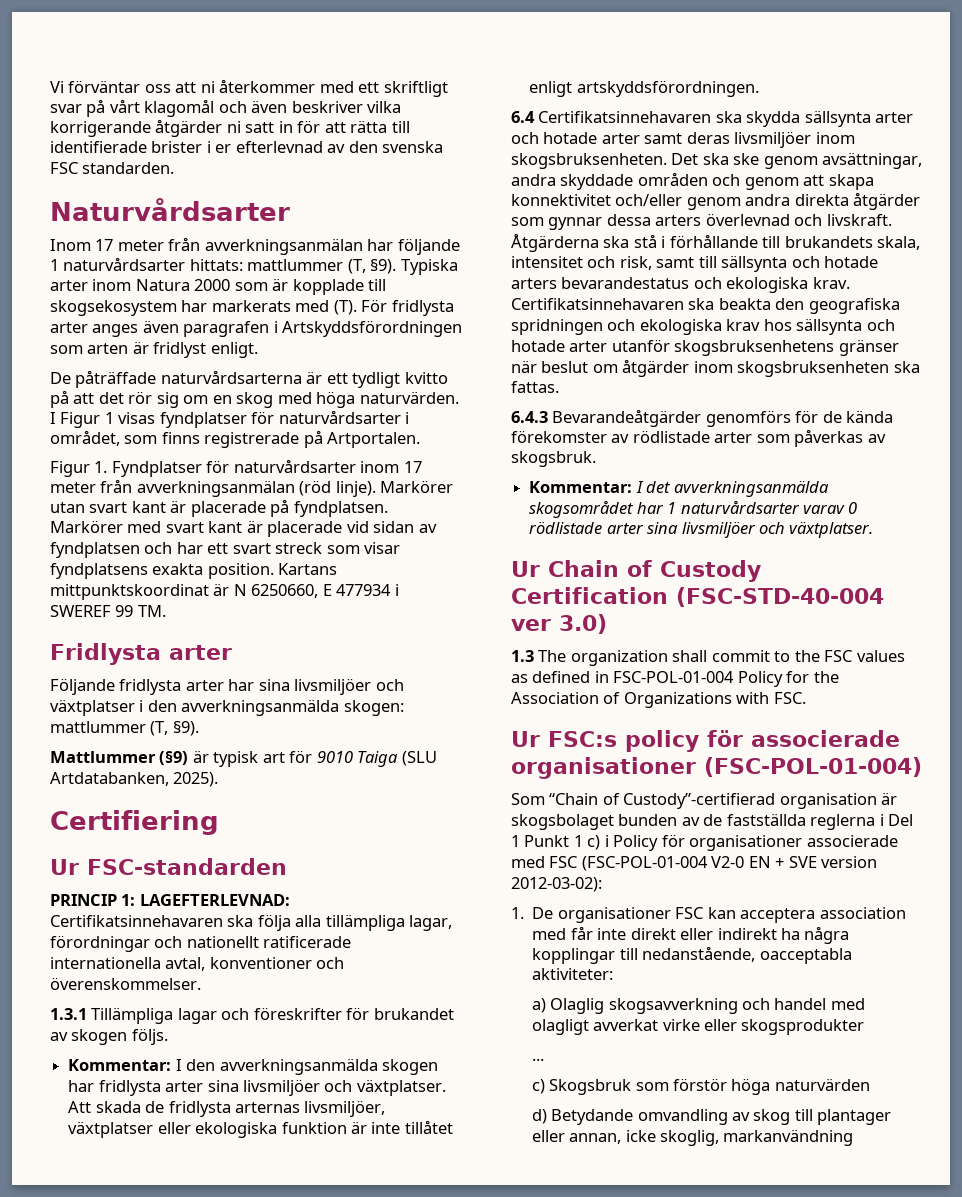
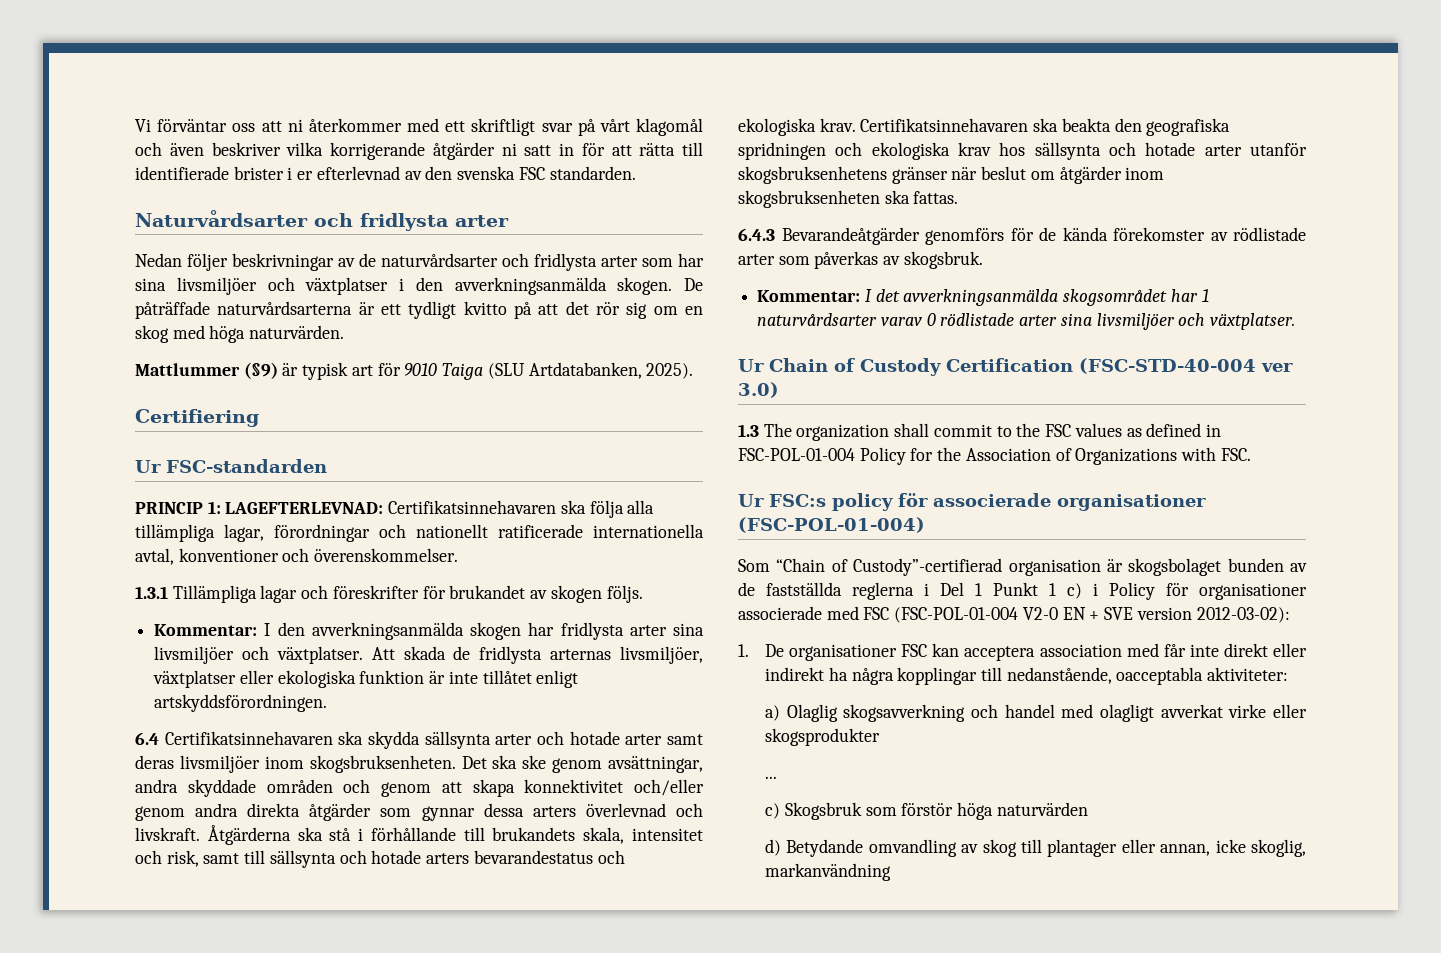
[50,237,460,255] [50,257,458,275] [50,278,387,295] [50,299,454,316] [50,320,463,337] [50,341,258,358] // Inom 17 meter från avverkningsanmälan har följande 1 naturvårdsarter hittats: mattlummer (T, §9). Typiska arter inom Natura 2000 som är kopplade till skogsekosystem har markerats med (T). För fridlysta arter anges även paragrafen i Artskyddsförordningen som arten är fridlyst enligt. // -> [314,213,509,231] [135,253,704,271] [135,277,673,295] och fridlysta arter // Nedan följer beskrivningar av de naturvårdsarter och fridlysta arter som har sina livsmiljöer och växtplatser i den avverkningsanmälda skogen.
[50,410,410,428] [50,430,421,448] [50,459,422,477] [50,479,454,497] [50,499,388,517] [50,520,437,537] [50,542,401,558] [50,563,338,579] [50,583,399,600] [50,605,166,617] [50,643,232,665] [50,678,404,695] [50,699,404,716] [50,721,199,736] I Figur 1 visas fyndplatser för naturvårdsarter i området, som finns registrerade på Artportalen. // Figur 1. Fyndplatser för naturvårdsarter inom 17 meter från avverkningsanmälan (röd linje). Markörer utan svart kant är placerade på fyndplatsen. Markörer med svart kant är placerade vid sidan av fyndplatsen och har ett svart streck som visar fyndplatsens exakta position. Kartans mittpunktskoordinat är N 6250660, E 477934 i SWEREF 99 TM. // Fridlysta arter // Följande fridlysta arter har sina livsmiljöer och växtplatser i den avverkningsanmälda skogen: mattlummer (T, §9). -> (345, 332) none

